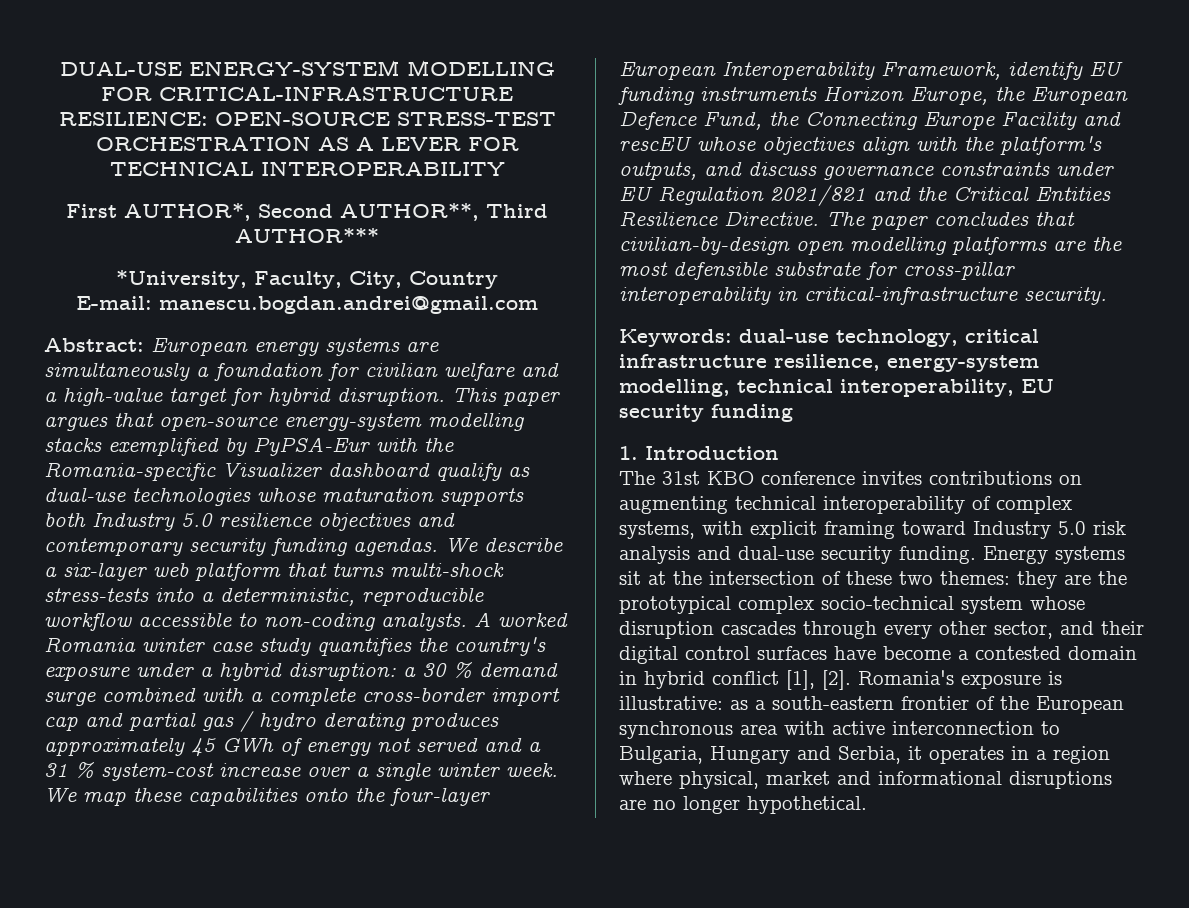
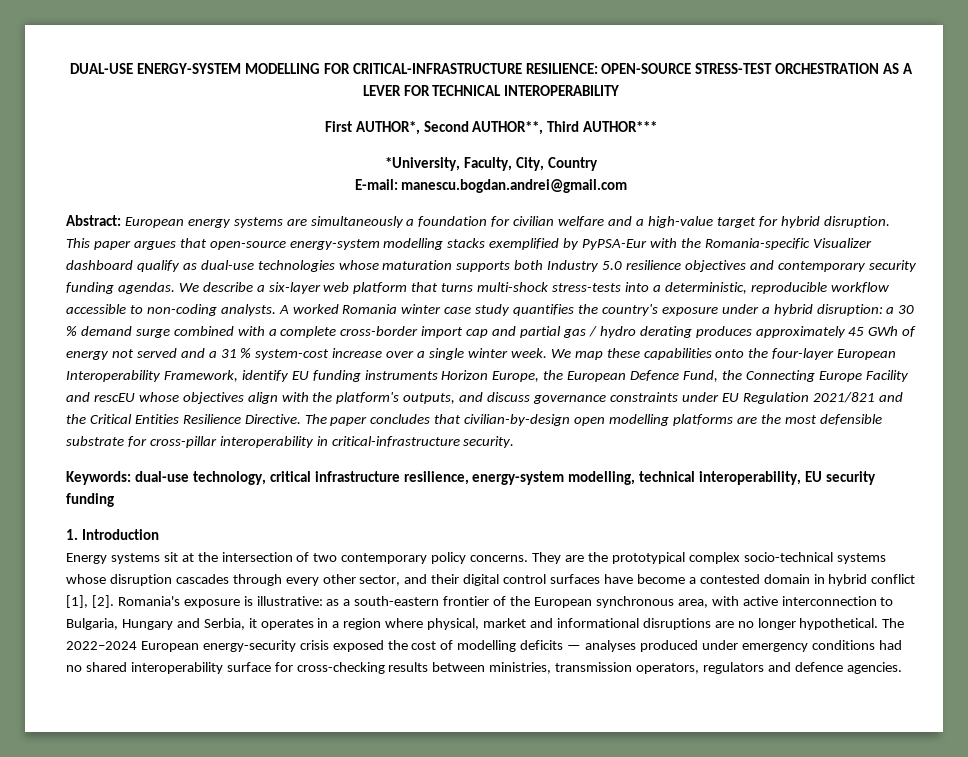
[619,471,1082,485] [619,496,1072,514] [619,521,1126,539] [619,546,976,564] The 31st KBO conference invites contributions on augmenting technical interoperability of complex systems, with explicit framing toward Industry 5.0 risk analysis and dual-use security funding. -> (159, 534) none
[846,571,1057,589] these two themes: they -> [313,552,562,564] two contemporary policy concerns. They
[961,596,1023,614] system -> [836,553,886,564] systems
[740,724,778,735] area -> [677,599,708,608] area,
(867, 805) none -> [882,618,905,628] [66,640,902,652] [66,662,902,674] The 2022–2024 European energy-security crisis exposed the cost of modelling deficits — analyses produced under emergency conditions had no shared interoperability surface for cross-checking results between ministries, transmission operators, regulators and defence agencies.

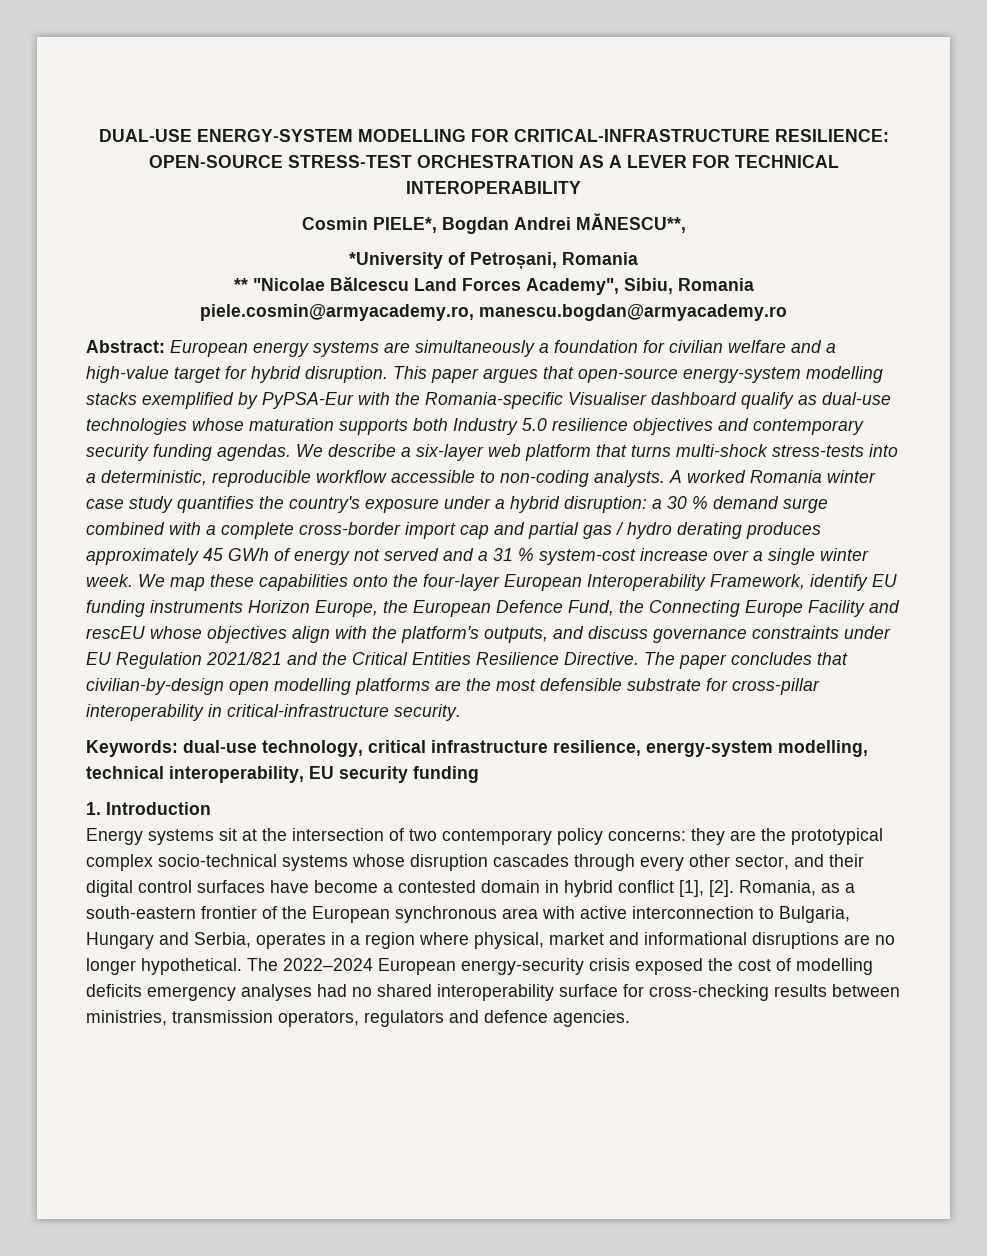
[324,121,658,135] [385,157,598,171] [354,179,628,193] First AUTHOR*, Second AUTHOR**, Third AUTHOR*** // *University, Faculty, City, Country // E-mail: manescu.bogdan.andrei@gmail.com -> [301,213,686,234] [349,252,638,269] [233,277,754,295] [200,304,787,321] Cosmin PIELE*, Bogdan Andrei MĂNESCU**, // *University of Petroșani, Romania // ** "Nicolae Bălcescu Land Forces Academy", Sibiu, Romania // piele.cosmin@armyacademy.ro, manescu.bogdan@armyacademy.ro
[812,238,872,248] Visualizer -> [568,392,647,405] Visualiser
[470,552,562,564] concerns. They -> [608,828,725,845] concerns: they
[117,596,323,608] Romania's exposure is illustrative: -> [739,880,816,896] Romania,
[677,599,708,608] area, -> [502,908,538,919] area
[248,618,257,628] it -> (251, 940) none
[567,640,875,652] — analyses produced under emergency conditions -> [147,984,312,1001] emergency analyses

